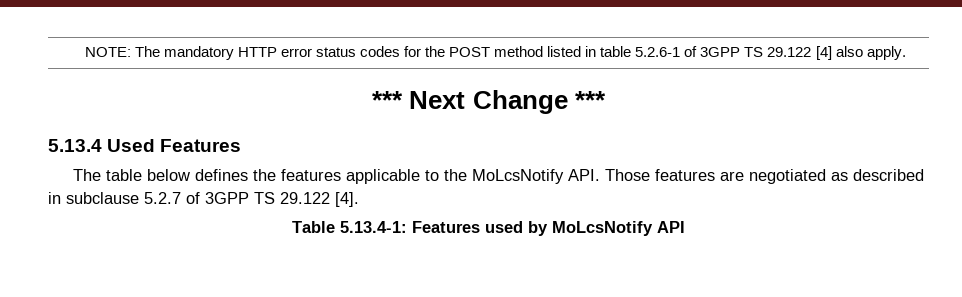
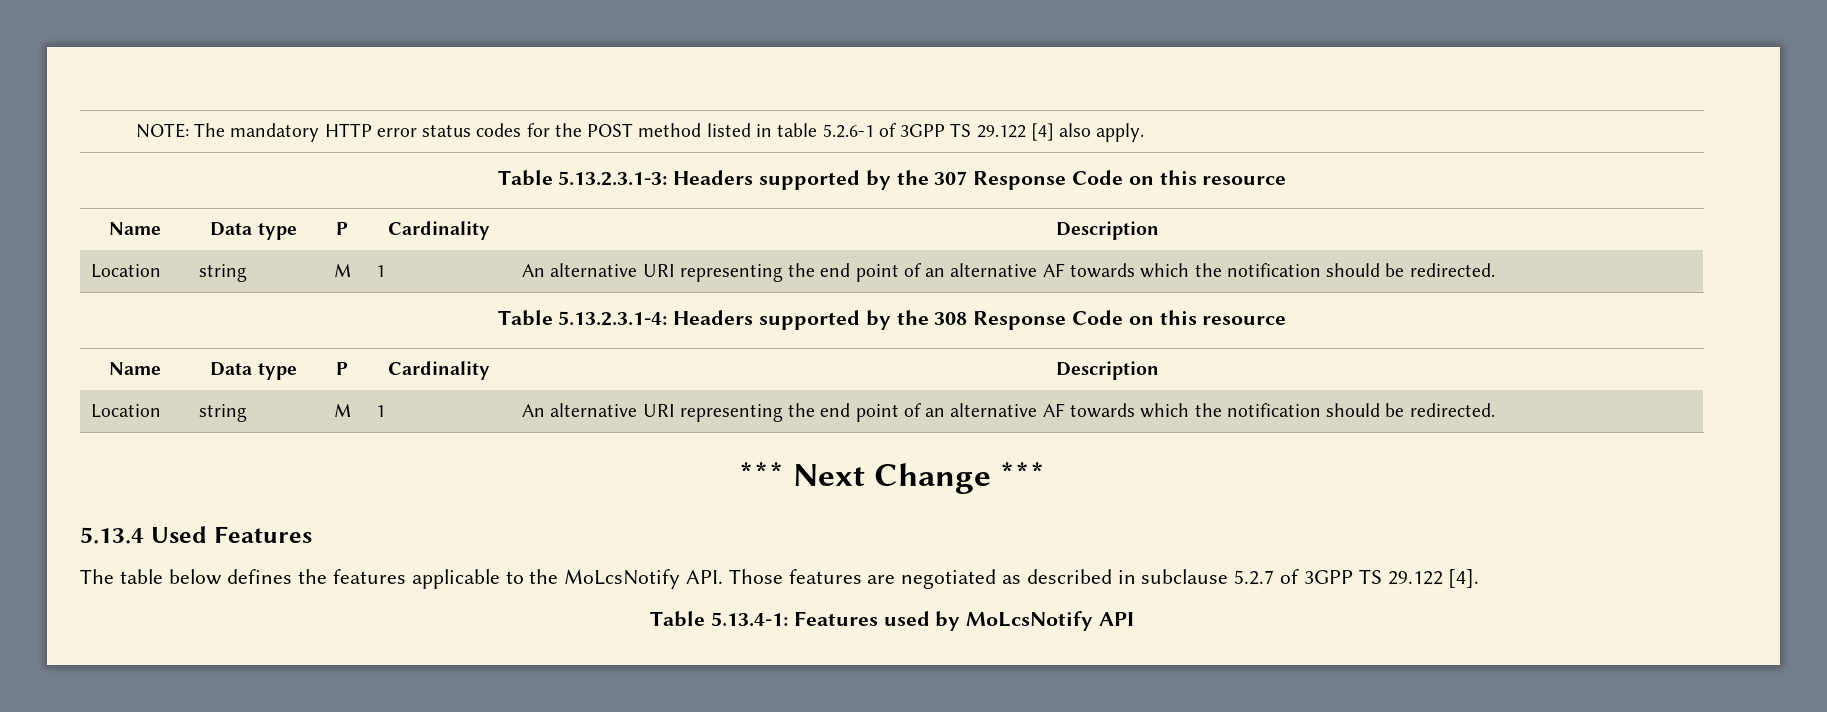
(906, 53) none -> [497,170,1287,190] [108,222,161,235] [210,222,297,240] [336,222,348,235] [387,221,490,240] [1056,221,1159,240] [91,264,162,278] [199,264,248,282] [333,264,351,277] [376,265,386,277] [522,263,1495,282] [497,310,1287,330] [108,362,161,375] [210,362,297,380] [336,362,348,375] [387,361,490,380] [1056,361,1159,380] [91,404,162,418] [199,404,248,422] [333,404,351,417] [376,405,386,417] [522,403,1495,422] // Table 5.13.2.3.1-3: Headers supported by the 307 Response Code on this resource // Name | Data type | P | Cardinality | Description // Location | string | M | 1 | An alternative URI representing the end point of an alternative AF towards which the notification should be redirected. // Table 5.13.2.3.1-4: Headers supported by the 308 Response Code on this resource // Name | Data type | P | Cardinality | Description // Location | string | M | 1 | An alternative URI representing the end point of an alternative AF towards which the notification should be redirected.

